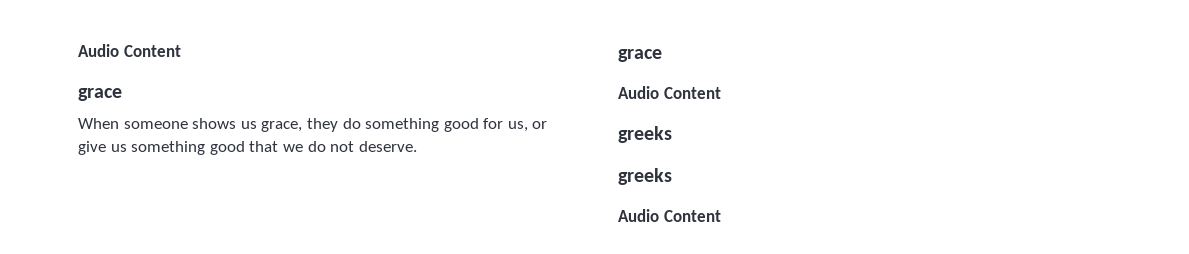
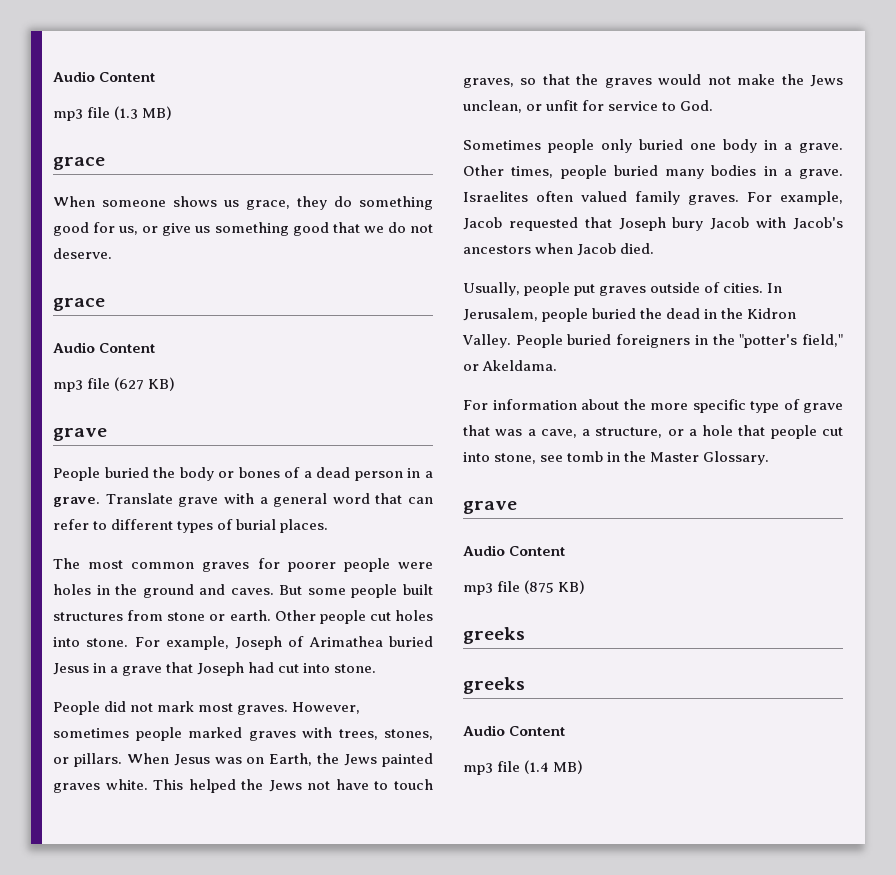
[78,44,181,57] Audio Content -> [53,71,156,82] [53,106,173,121] Audio Content // mp3 file (1.3 MB)
(721, 93) none -> [53,377,176,392] [53,428,107,441] [53,467,433,481] [53,493,433,507] [53,519,329,533] [53,558,434,572] [53,584,433,598] [53,610,433,624] [53,636,433,650] [53,662,377,676] [53,701,361,715] [53,727,433,741] [53,753,434,767] [53,779,433,793] [463,74,843,88] [463,100,714,113] [463,139,843,153] [463,165,843,179] [463,191,843,205] [463,217,844,231] [463,243,655,256] [463,282,783,296] [463,308,797,322] [462,334,843,348] [463,360,558,371] [463,399,843,413] [463,425,843,439] [463,451,770,465] [463,501,517,514] [463,545,566,556] [463,580,586,595] // mp3 file (627 KB) // grave // People buried the body or bones of a dead person in a grave. Translate grave with a general word that can refer to different types of burial places. // The most common graves for poorer people were holes in the ground and caves. But some people built structures from stone or earth. Other people cut holes into stone. For example, Joseph of Arimathea buried Jesus in a grave that Joseph had cut into stone. // People did not mark most graves. However, sometimes people marked graves with trees, stones, or pillars. When Jesus was on Earth, the Jews painted graves white. This helped the Jews not have to touch graves, so that the graves would not make the Jews unclean, or unfit for service to God. // Sometimes people only buried one body in a grave. Other times, people buried many bodies in a grave. Israelites often valued family graves. For example, Jacob requested that Joseph bury Jacob with Jacob's ancestors when Jacob died. // Usually, people put graves outside of cities. In Jerusalem, people buried the dead in the Kidron Valley. People buried foreigners in the "potter's field," or Akeldama. // For information about the more specific type of grave that was a cave, a structure, or a hole that people cut into stone, see tomb in the Master Glossary. // grave // Audio Content // mp3 file (875 KB)
(721, 216) none -> [463,760,584,775] // mp3 file (1.4 MB)

